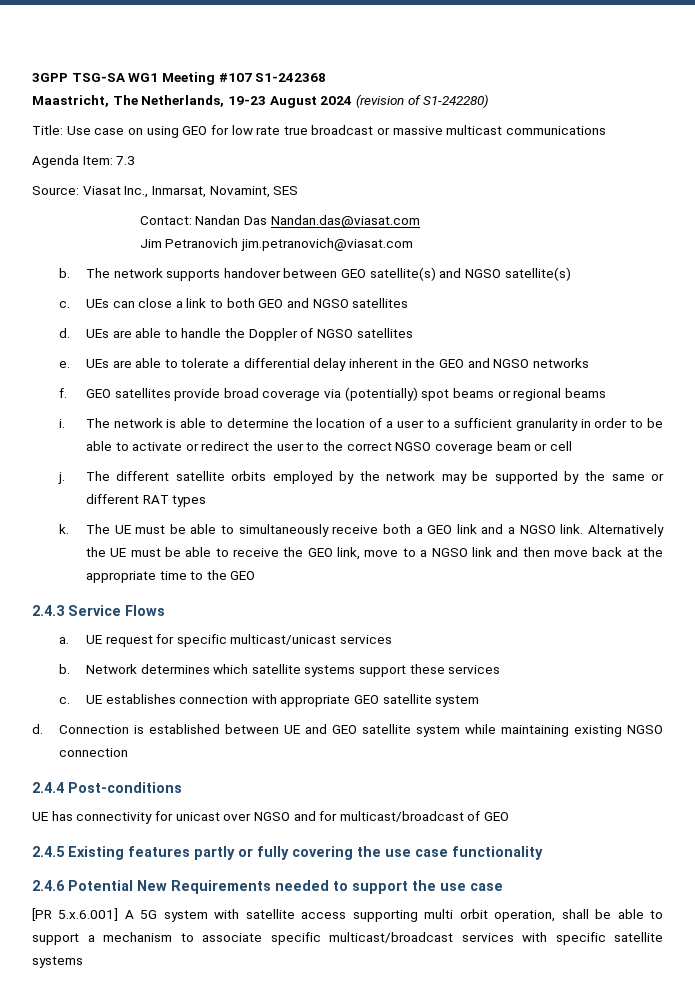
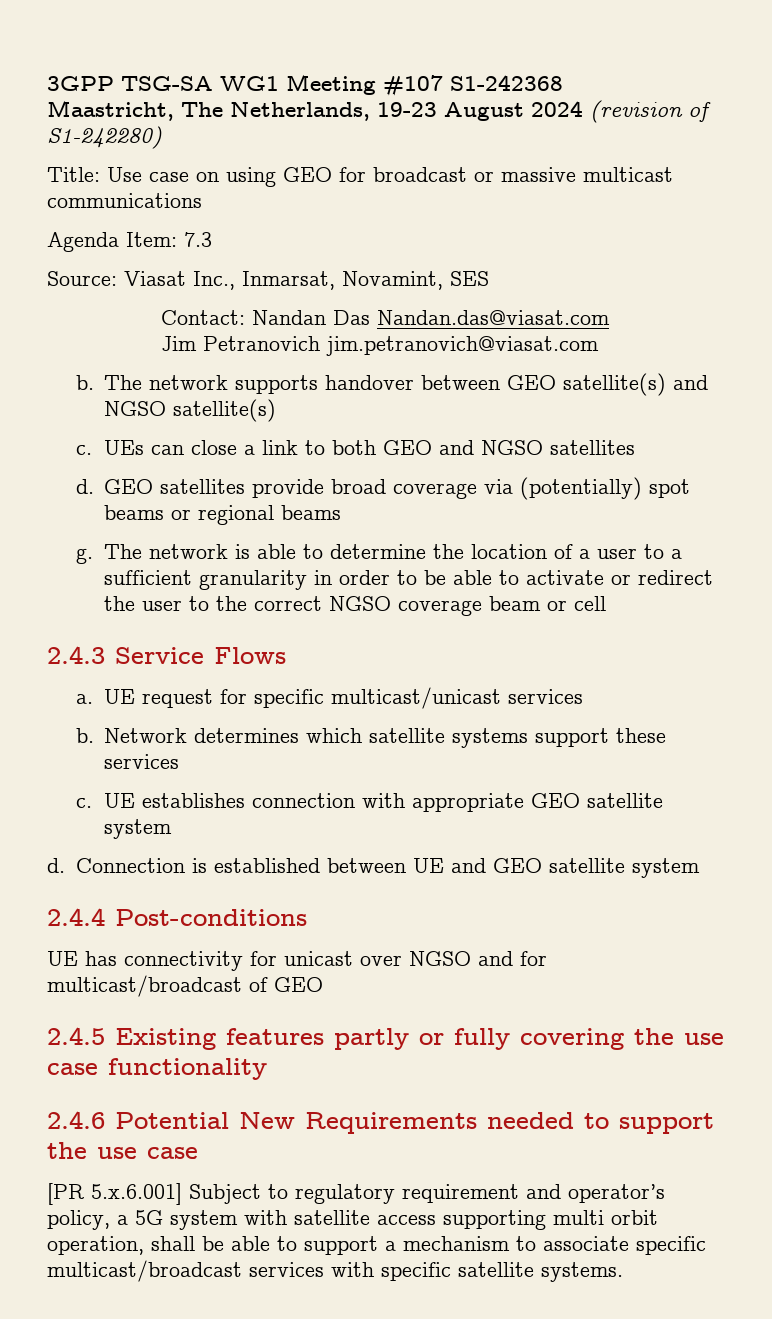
[231,125,308,135] low rate true -> (366, 174) none
[85,328,413,341] [58,358,589,371] [58,388,67,398] UEs are able to handle the Doppler of NGSO satellites // e. UEs are able to tolerate a differential delay inherent in the GEO and NGSO networks // f. -> (94, 486) none
[58,419,65,428] i. -> [75,548,93,564] g.
[57,471,664,484] [85,494,207,507] [58,524,664,537] [85,547,664,560] [85,570,256,583] // j. The different satellite orbits employed by the network may be supported by the same or different RAT types // k. The UE must be able to simultaneously receive both a GEO link and a NGSO link. Alternatively the UE must be able to receive the GEO link, move to a NGSO link and then move back at the appropriate time to the GEO -> (607, 603) none
[464,724,663,737] [58,748,128,757] while maintaining existing NGSO connection -> (700, 868) none
[124,910,134,919] A -> [189,1184,665,1204] [47,1210,128,1230] Subject to regulatory requirement and operator’s policy, a
[32,956,83,968] systems -> [541,1262,623,1282] systems.

